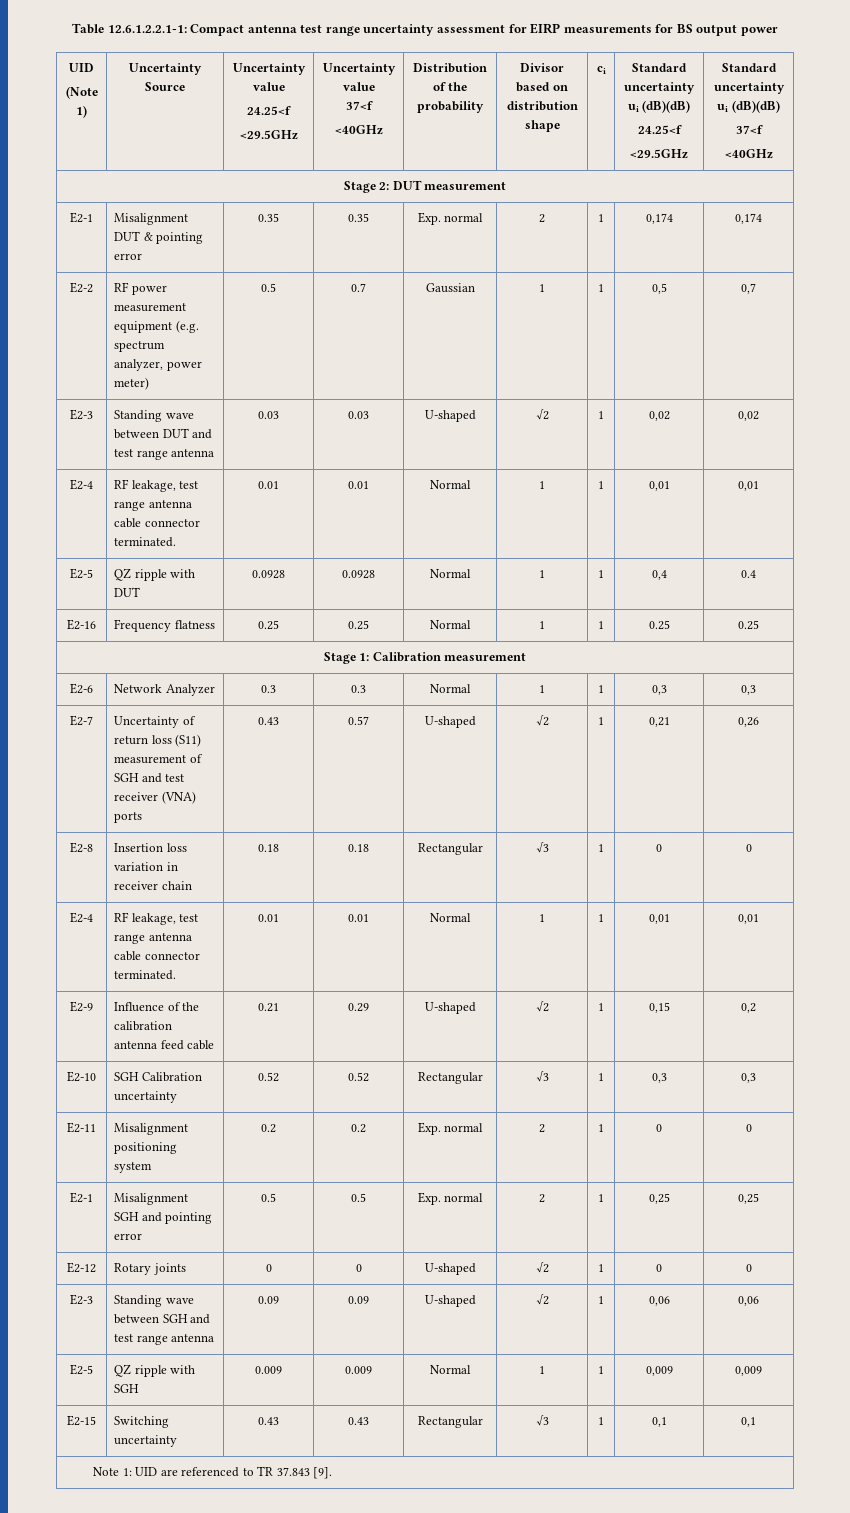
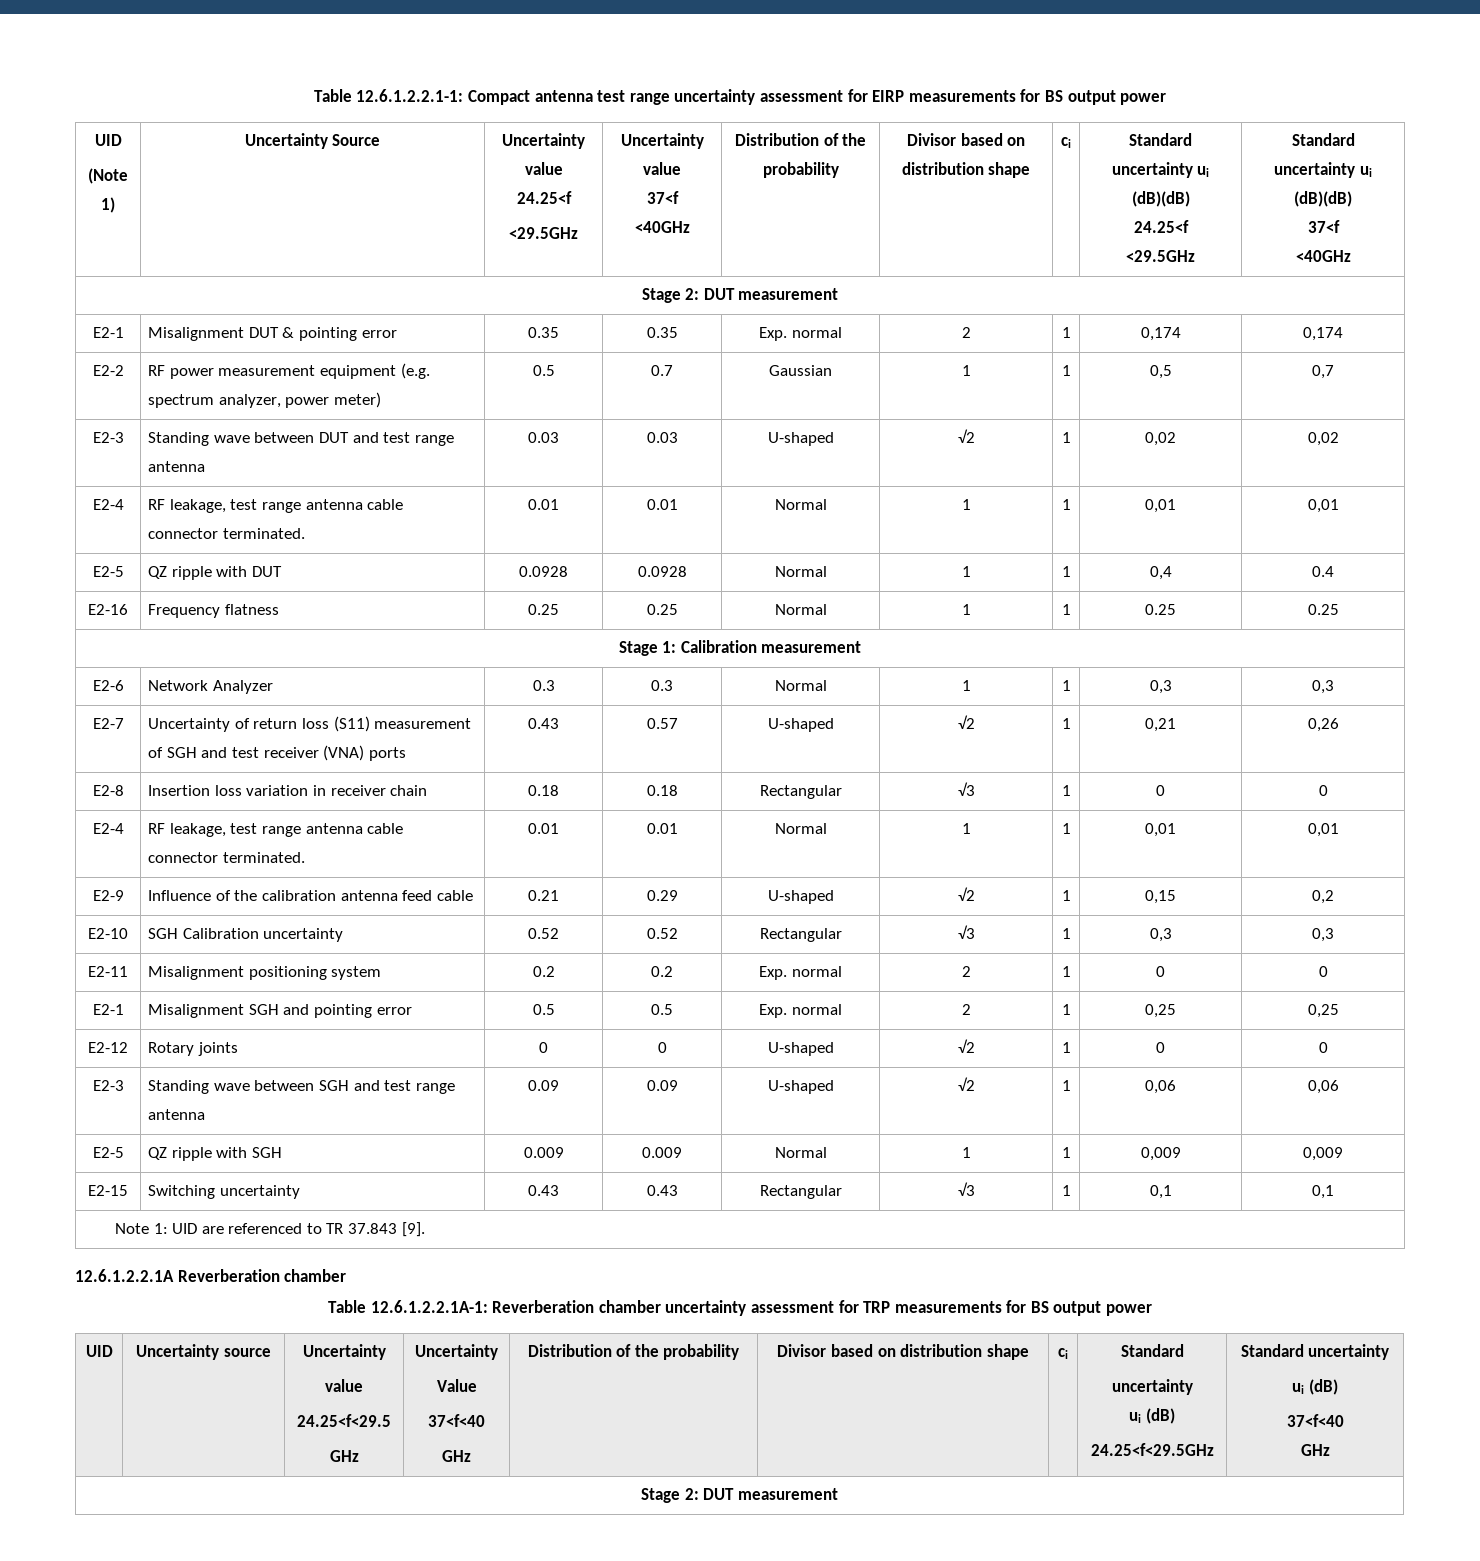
(333, 1473) none -> [75,1269,347,1282] [327,1300,1153,1316] [85,1345,113,1357] [136,1344,271,1360] [302,1344,386,1360] [325,1379,363,1392] [297,1414,391,1427] [329,1450,359,1462] [415,1344,498,1360] [436,1379,477,1392] [428,1414,485,1427] [442,1450,471,1462] [527,1344,740,1360] [777,1344,1029,1360] [1058,1348,1068,1359] [1120,1344,1184,1357] [1111,1379,1193,1395] [1129,1408,1175,1424] [1090,1443,1214,1456] [1240,1344,1390,1360] [1292,1379,1338,1395] [1286,1414,1344,1427] [1300,1444,1330,1456] [641,1488,838,1503] // 12.6.1.2.2.1A Reverberation chamber // Table 12.6.1.2.2.1A-1: Reverberation chamber uncertainty assessment for TRP measurements for BS output power // UID | Uncertainty source | Uncertainty // value // 24.25<f<29.5 // GHz | Uncertainty // Value // 37<f<40 // GHz | Distribution of the probability | Divisor based on distribution shape | ci | Standard // uncertainty // ui (dB) // 24.25<f<29.5GHz | Standard uncertainty // ui (dB) // 37<f<40 // GHz // Stage 2: DUT measurement

